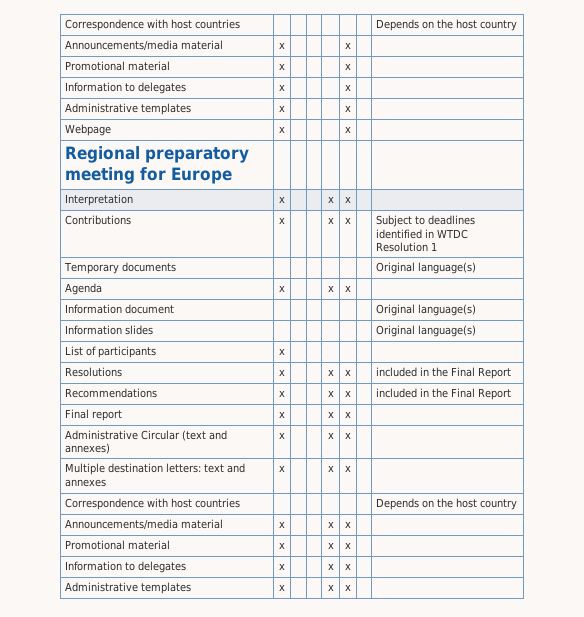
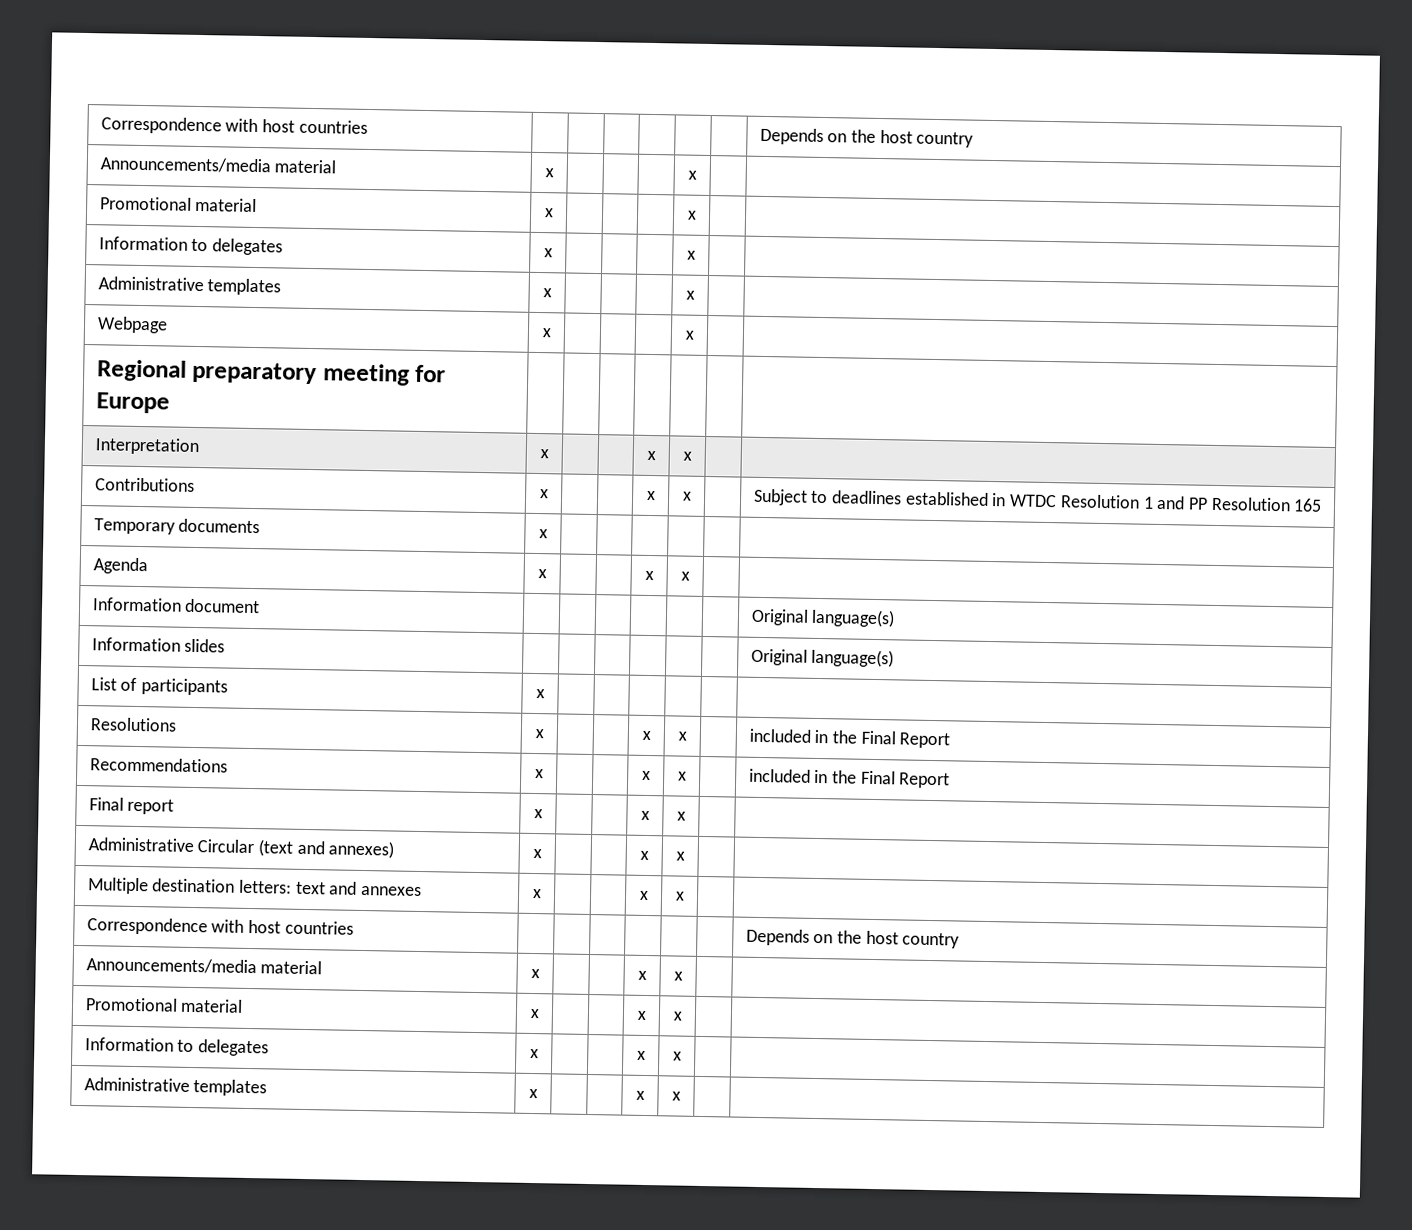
[376,229,423,239] identified -> [904,491,989,506] established
(438, 246) none -> [1156,495,1323,512] and PP Resolution 165
[376,262,477,274] | | | | | | Original language(s) -> [538,529,548,539] x | | | | | |

